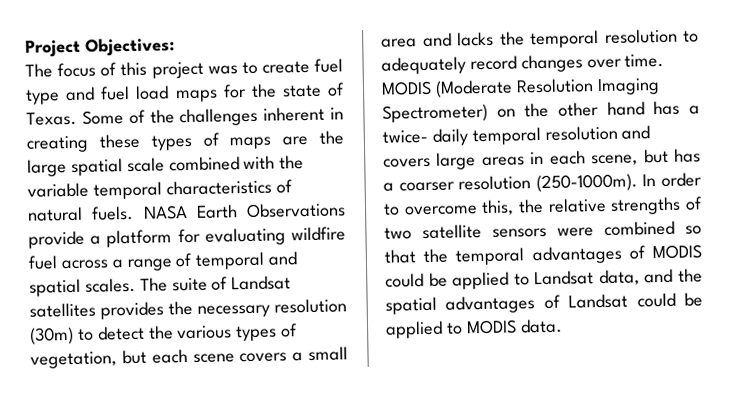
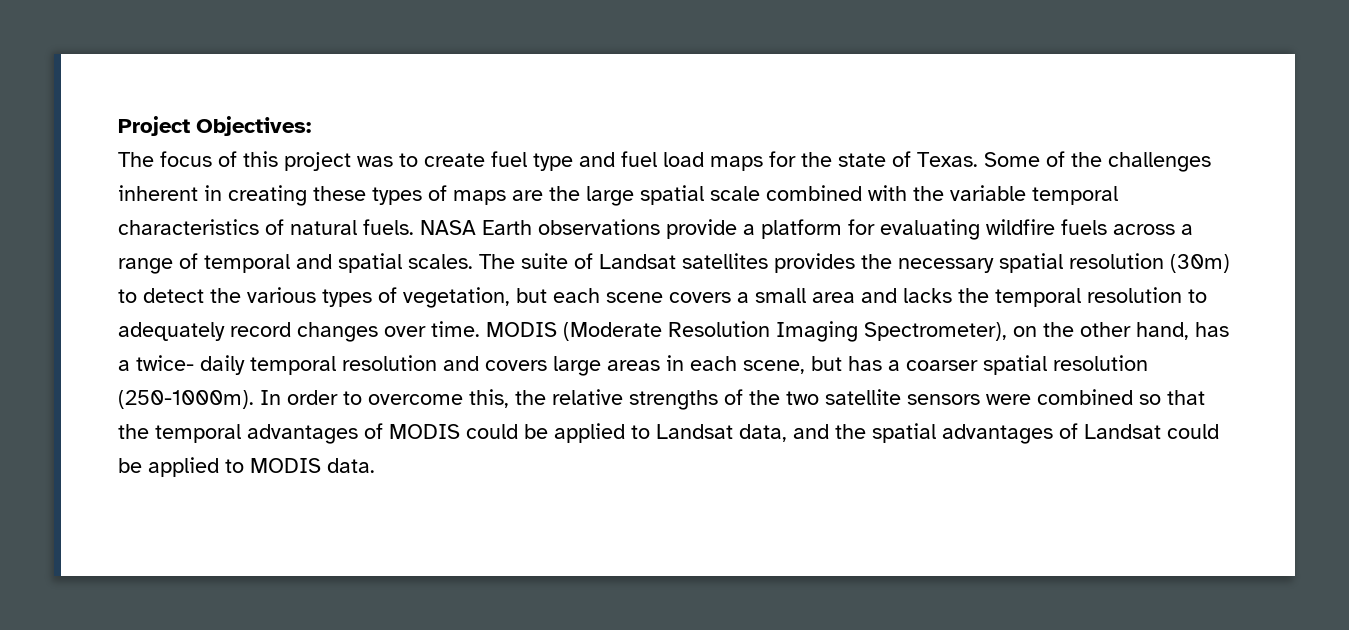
[246,202,346,218] Observations -> [538,219,660,235] observations
[28,255,58,270] fuel -> [1061,219,1107,235] fuels
(270, 311) none -> [999,253,1063,273] spatial
[382,103,488,123] Spectrometer) -> [864,322,1007,341] Spectrometer),
[606,101,645,116] hand -> [1136,322,1189,340] hand,
(455, 186) none -> [983,355,1047,375] spatial
(703, 203) none -> [749,390,780,405] the

